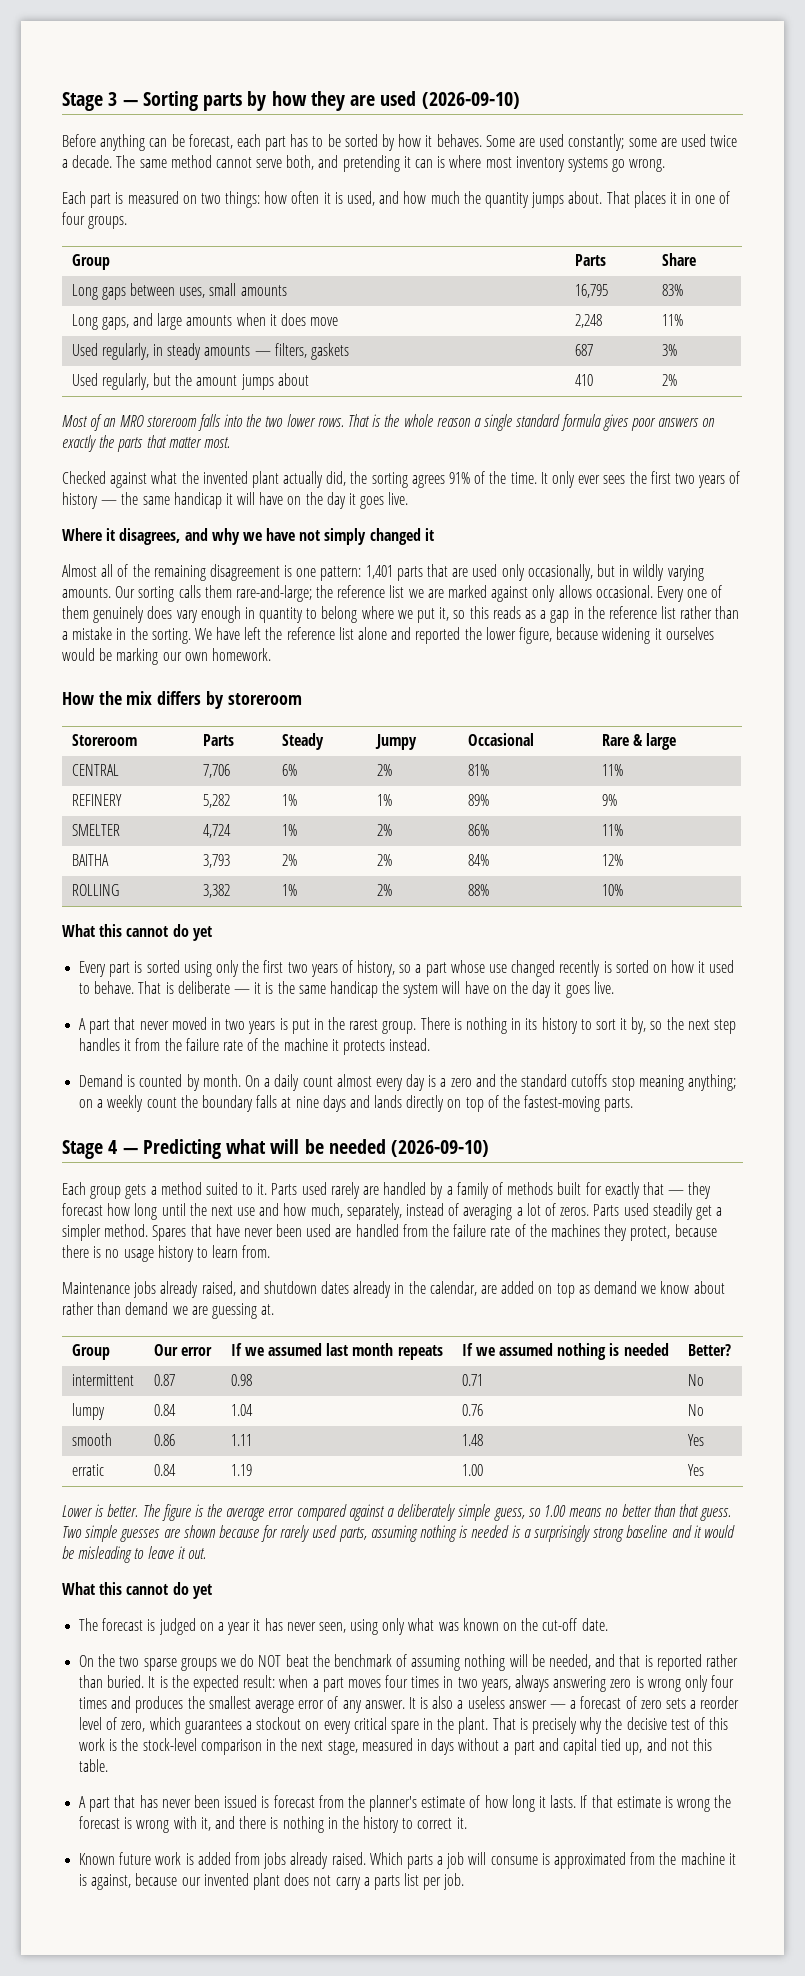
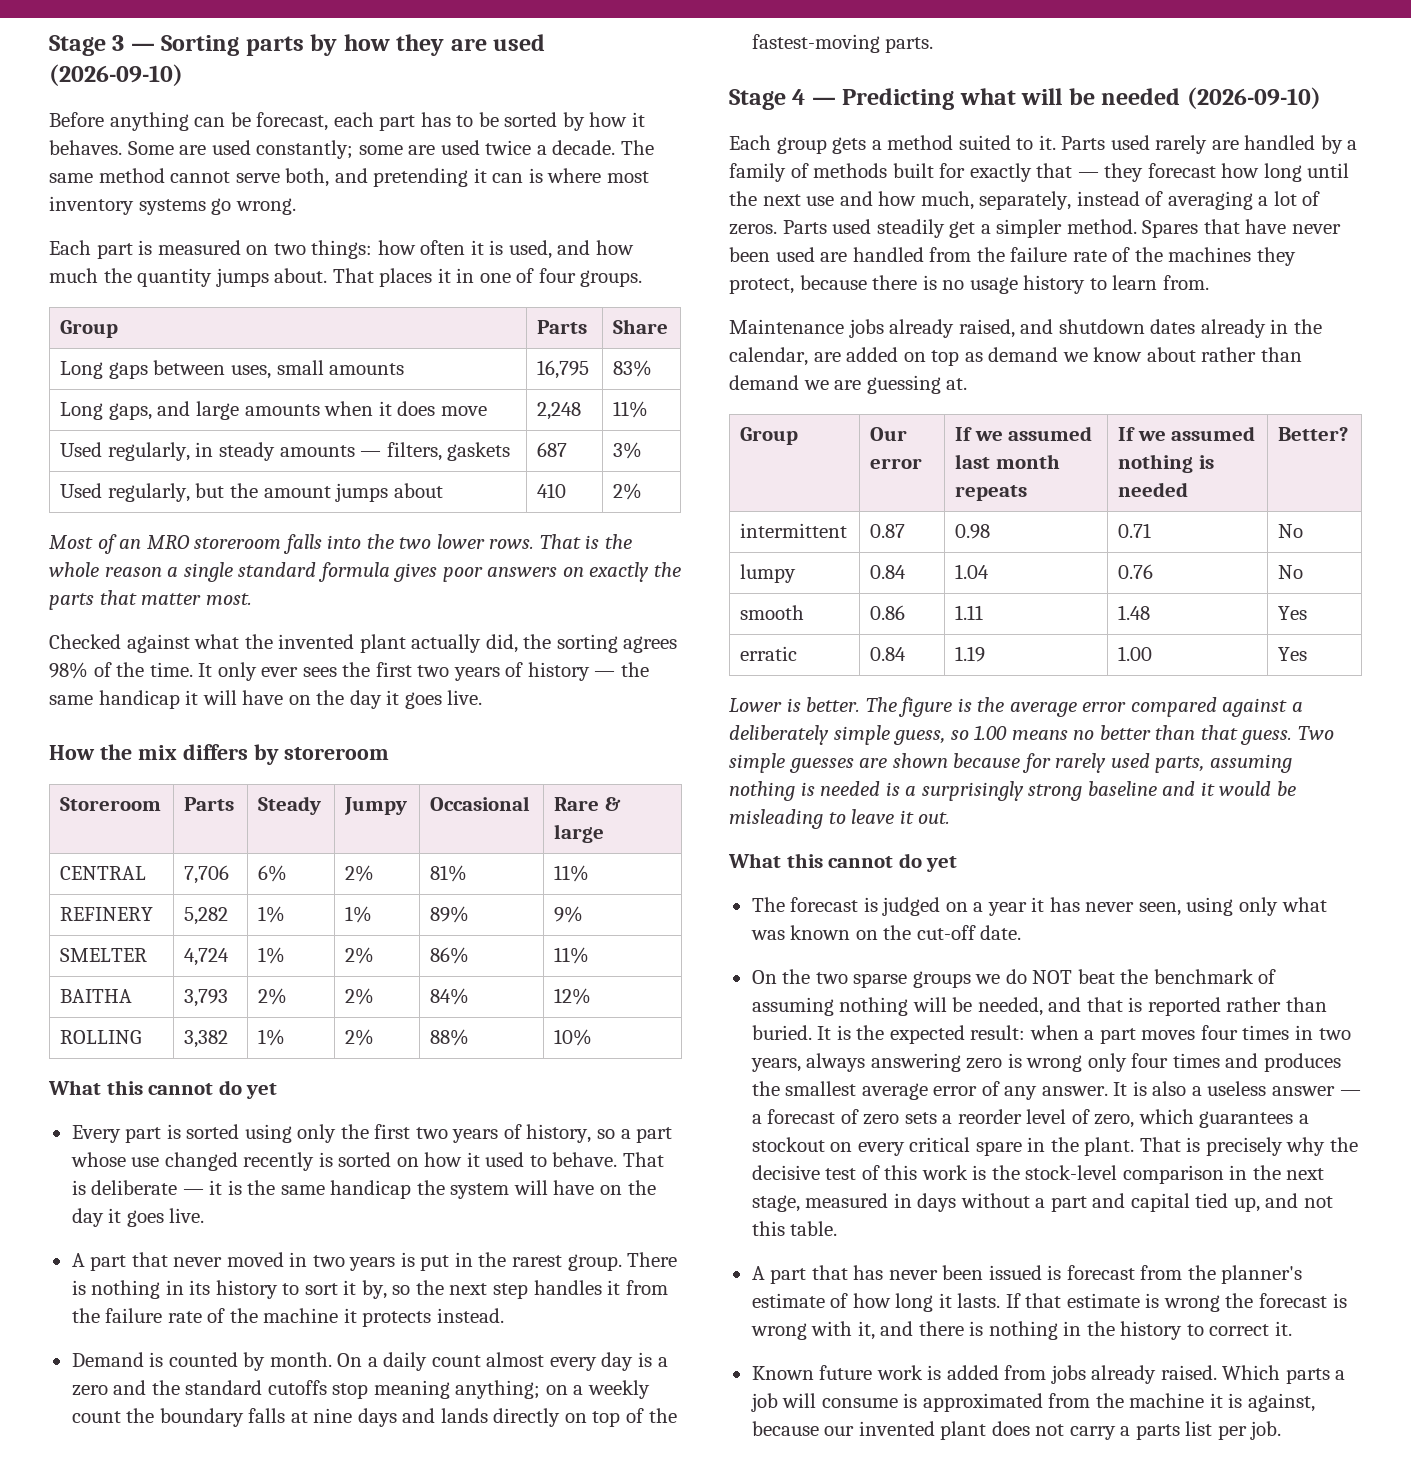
[449,472,471,484] 91% -> [49,662,88,679] 98%
[62,528,434,545] [62,564,704,581] [62,585,723,602] [62,606,740,623] [62,627,714,644] [62,648,271,665] // Where it disagrees, and why we have not simply changed it // Almost all of the remaining disagreement is one pattern: 1,401 parts that are used only occasionally, but in wildly varying amounts. Our sorting calls them rare-and-large; the reference list we are marked against only allows occasional. Every one of them genuinely does vary enough in quantity to belong where we put it, so this reads as a gap in the reference list rather than a mistake in the sorting. We have left the reference list alone and reported the lower figure, because widening it ourselves would be marking our own homework. -> (483, 697) none

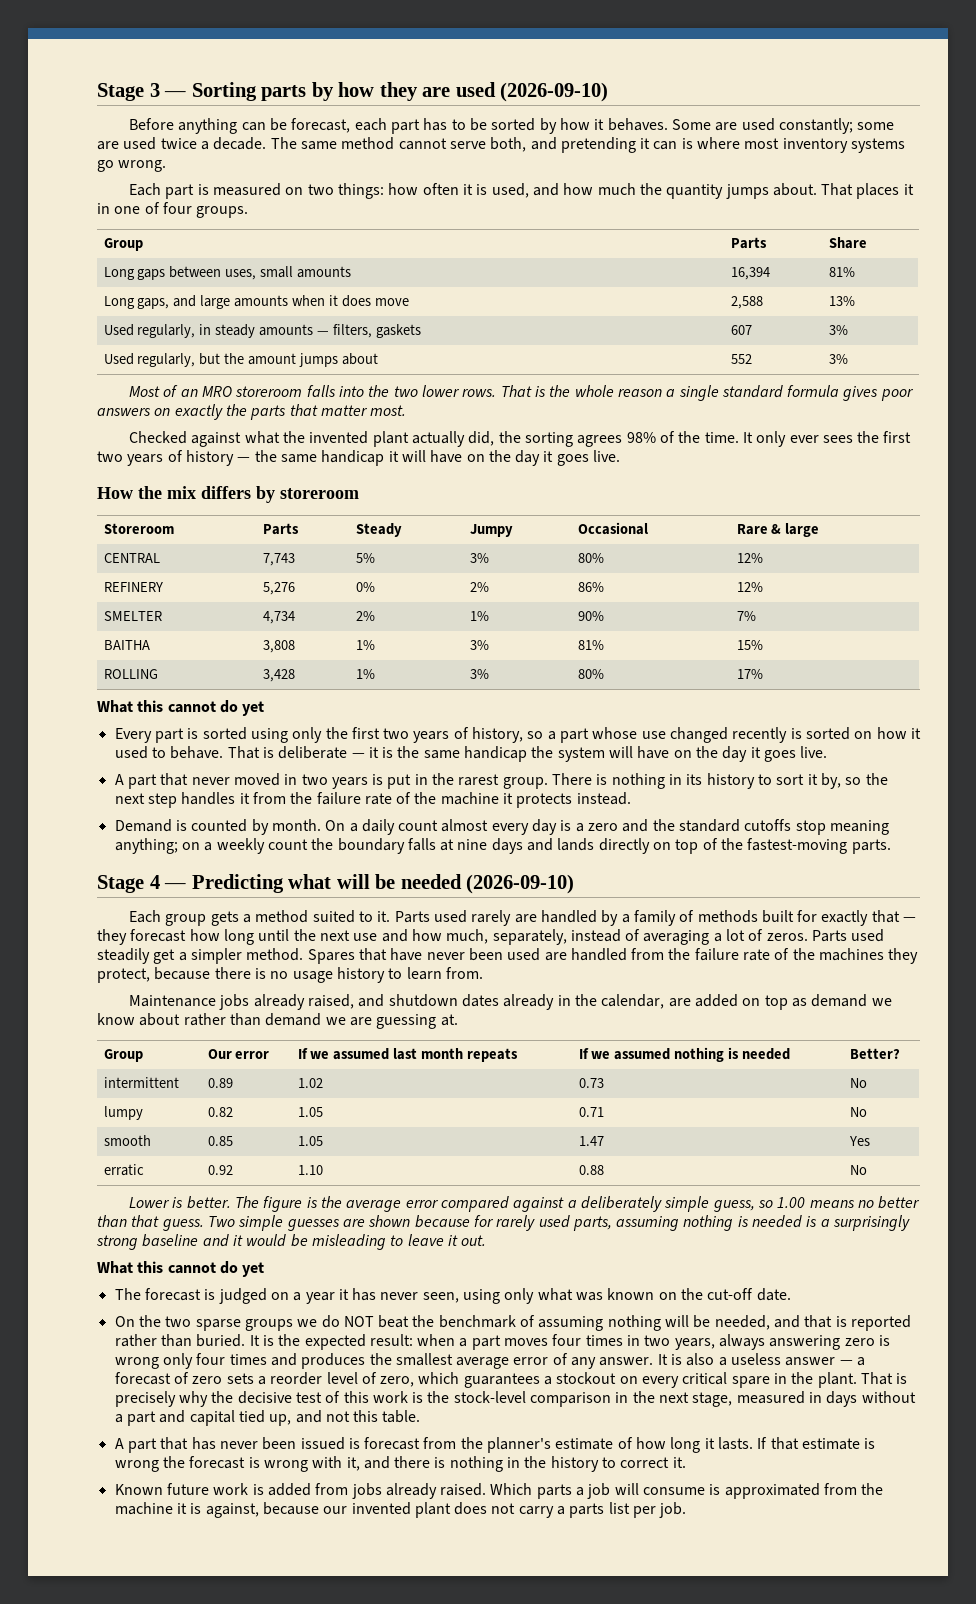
[537,360,590,379] [613,360,653,377] 16,795 | 83% -> [730,267,770,280] [828,267,855,277] 16,394 | 81%
[537,402,582,420] [613,401,649,418] 2,248 | 11% -> [730,296,763,309] [828,296,855,306] 2,588 | 13%
[537,442,568,457] 687 -> [730,325,752,335] 607
[537,483,567,498] [613,483,643,500] 410 | 2% -> [730,354,752,364] [828,354,848,364] 552 | 3%
[184,865,230,884] [258,865,288,882] [345,865,375,882] [430,865,468,882] [554,865,590,882] [60,907,154,921] [184,907,229,925] [258,906,286,923] [345,906,373,923] [430,906,470,923] [554,906,584,923] [60,948,148,962] [184,948,230,966] [258,947,286,964] [345,947,375,964] [430,947,470,964] [554,947,590,964] [60,989,133,1003] [184,989,229,1007] [258,988,288,1005] [345,988,375,1005] [430,988,470,1005] [554,988,592,1005] 7,706 | 6% | 2% | 81% | 11% // REFINERY | 5,282 | 1% | 1% | 89% | 9% // SMELTER | 4,724 | 1% | 2% | 86% | 11% // BAITHA | 3,793 | 2% | 2% | 84% | 12% -> [262,553,295,566] [355,553,375,563] [469,553,489,563] [577,553,604,563] [736,553,763,563] [103,582,163,592] [262,582,295,595] [355,582,375,592] [469,582,489,592] [577,582,604,592] [736,582,763,592] [103,611,162,621] [262,611,295,624] [355,611,375,621] [469,611,489,621] [577,611,604,621] [736,611,756,621] [103,640,150,650] [262,640,295,653] [355,640,375,650] [469,640,489,650] [577,640,604,650] [736,640,763,650] 7,743 | 5% | 3% | 80% | 12% // REFINERY | 5,276 | 0% | 2% | 86% | 12% // SMELTER | 4,734 | 2% | 1% | 90% | 7% // BAITHA | 3,808 | 1% | 3% | 81% | 15%
[184,1030,229,1048] [258,1029,286,1046] [345,1029,375,1046] [430,1029,470,1046] [554,1029,593,1046] 3,382 | 1% | 2% | 88% | 10% -> [262,669,295,682] [355,669,375,679] [469,669,489,679] [577,669,604,679] [736,669,763,679] 3,428 | 1% | 3% | 80% | 17%
[870,524,906,538] [955,524,991,539] [1118,523,1152,538] [1278,524,1304,538] [740,564,797,583] [870,565,907,579] [955,564,990,579] [1118,564,1154,579] [1278,565,1304,579] [740,605,805,620] [870,605,906,620] [955,605,984,620] [1118,605,1151,620] [1278,606,1308,620] [740,646,798,661] [870,647,907,661] [955,646,986,662] [1118,646,1153,661] [1278,647,1308,661] 0.87 | 0.98 | 0.71 | No // lumpy | 0.84 | 1.04 | 0.76 | No // smooth | 0.86 | 1.11 | 1.48 | Yes // erratic | 0.84 | 1.19 | 1.00 | Yes -> [207,1078,233,1088] [297,1078,323,1088] [578,1078,604,1088] [849,1078,867,1088] [103,1106,143,1120] [207,1107,233,1117] [297,1107,323,1117] [578,1107,604,1117] [849,1107,867,1117] [103,1135,151,1146] [207,1136,233,1146] [297,1136,323,1146] [578,1136,604,1146] [848,1136,870,1146] [103,1164,144,1176] [207,1165,233,1175] [297,1165,323,1175] [578,1165,604,1175] [849,1165,867,1175] 0.89 | 1.02 | 0.73 | No // lumpy | 0.82 | 1.05 | 0.71 | No // smooth | 0.85 | 1.05 | 1.47 | Yes // erratic | 0.92 | 1.10 | 0.88 | No

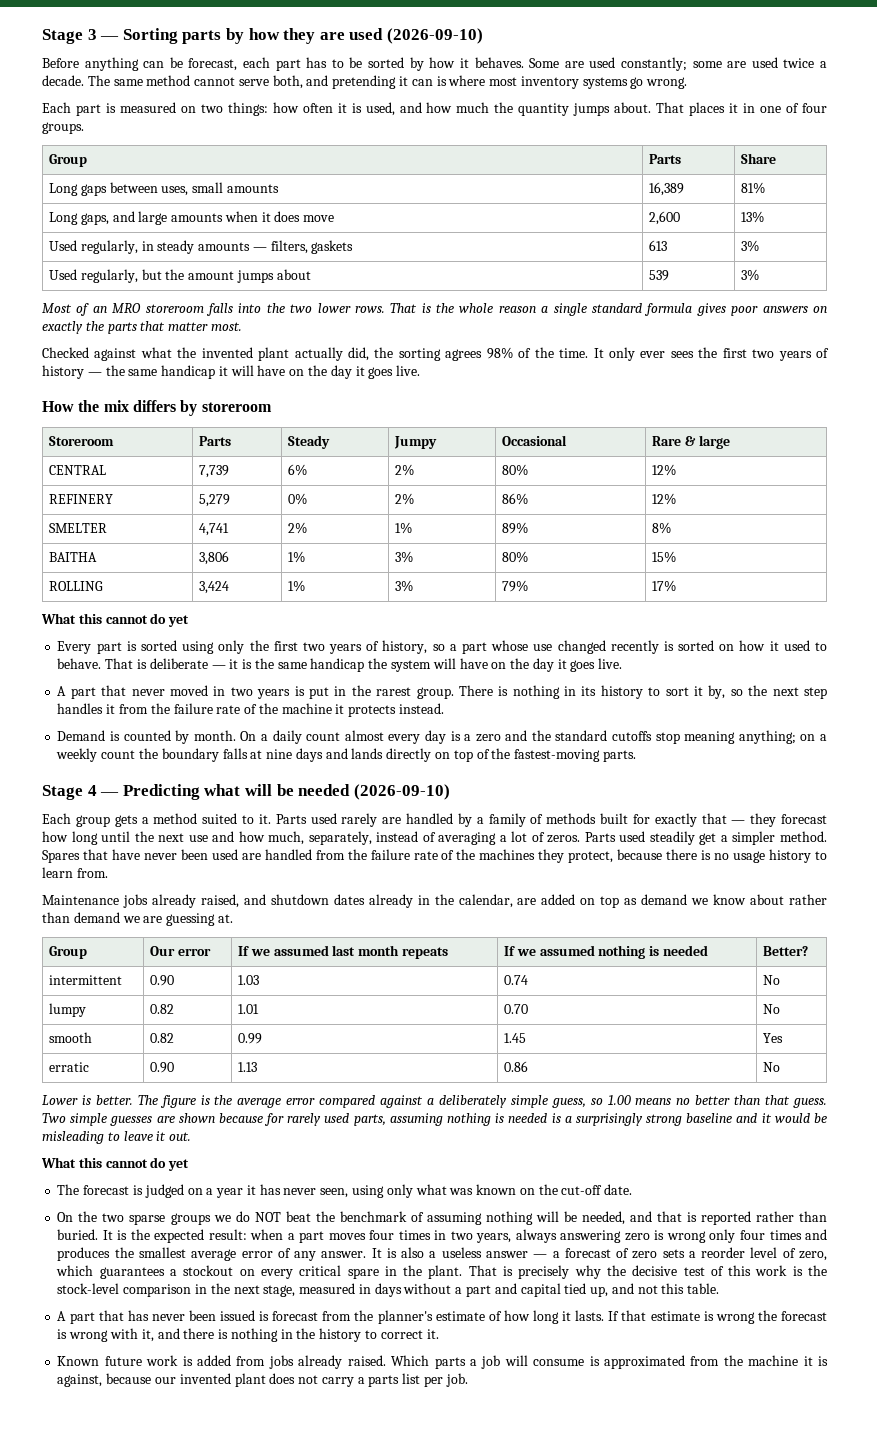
[730,267,770,280] 16,394 -> [648,182,684,196] 16,389
[730,296,763,309] 2,588 -> [648,211,680,225] 2,600
[730,325,752,335] 607 -> [648,240,667,251] 613
[730,354,752,364] 552 -> [648,270,669,281] 539
[262,553,295,566] [355,553,375,563] [469,553,489,563] 7,743 | 5% | 3% -> [198,465,229,478] [287,464,307,476] [394,464,414,476] 7,739 | 6% | 2%
[262,582,295,595] 5,276 -> [198,494,230,507] 5,279
[262,611,295,624] 4,734 -> [198,523,229,536] 4,741
[577,611,604,621] [736,611,756,621] 90% | 7% -> [501,522,528,534] [651,522,671,534] 89% | 8%
[262,640,295,653] [355,640,375,650] [469,640,489,650] [577,640,604,650] [736,640,763,650] [103,669,158,679] [262,669,295,682] [355,669,375,679] [469,669,489,679] [577,669,604,679] 3,808 | 1% | 3% | 81% | 15% // ROLLING | 3,428 | 1% | 3% | 80% -> [198,551,229,565] [287,551,305,563] [394,551,413,563] [501,551,528,563] [651,551,676,563] [48,581,103,591] [198,581,229,594] [287,580,305,592] [394,580,413,592] [501,580,528,592] 3,806 | 1% | 3% | 80% | 15% // ROLLING | 3,424 | 1% | 3% | 79%
[207,1078,233,1088] [297,1078,323,1088] [578,1078,604,1088] 0.89 | 1.02 | 0.73 -> [149,975,174,986] [237,975,259,985] [503,975,528,985] 0.90 | 1.03 | 0.74
[297,1107,323,1117] [578,1107,604,1117] 1.05 | 0.71 -> [237,1004,259,1014] [503,1004,528,1014] 1.01 | 0.70
[207,1136,233,1146] [297,1136,323,1146] [578,1136,604,1146] 0.85 | 1.05 | 1.47 -> [149,1033,174,1043] [237,1033,262,1044] [503,1033,526,1043] 0.82 | 0.99 | 1.45
[207,1165,233,1175] [297,1165,323,1175] [578,1165,604,1175] 0.92 | 1.10 | 0.88 -> [149,1062,174,1073] [237,1062,257,1072] [503,1061,528,1072] 0.90 | 1.13 | 0.86

